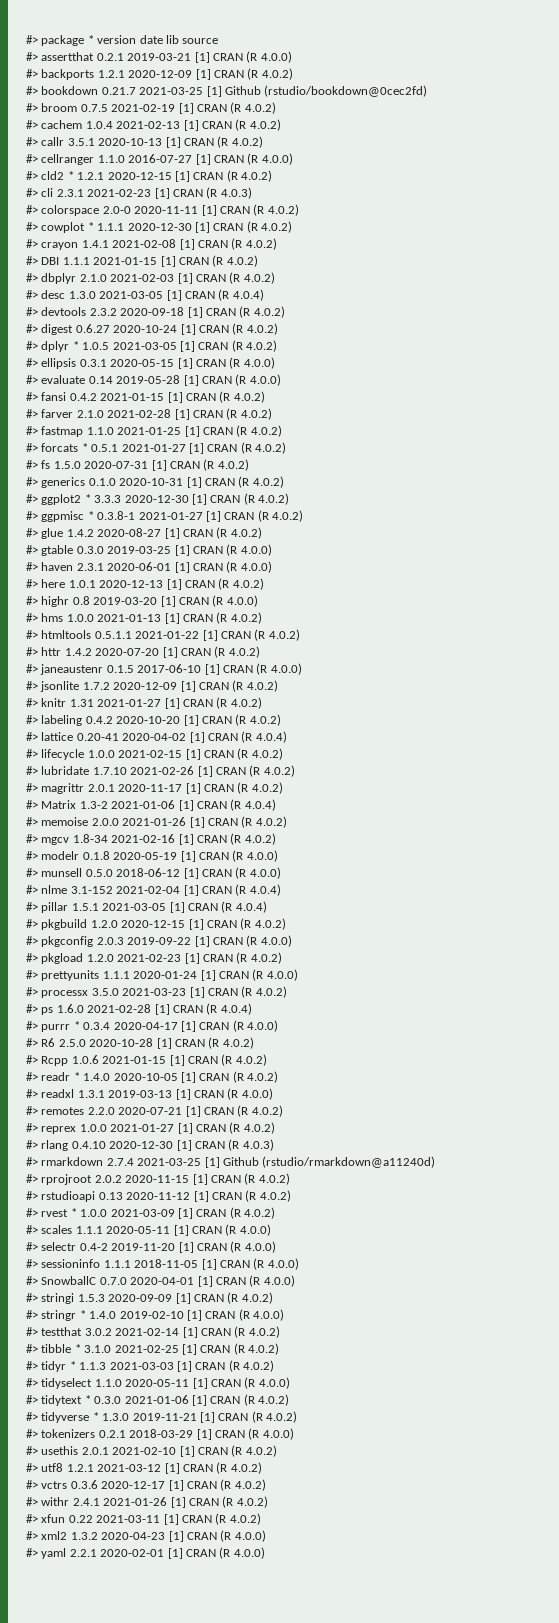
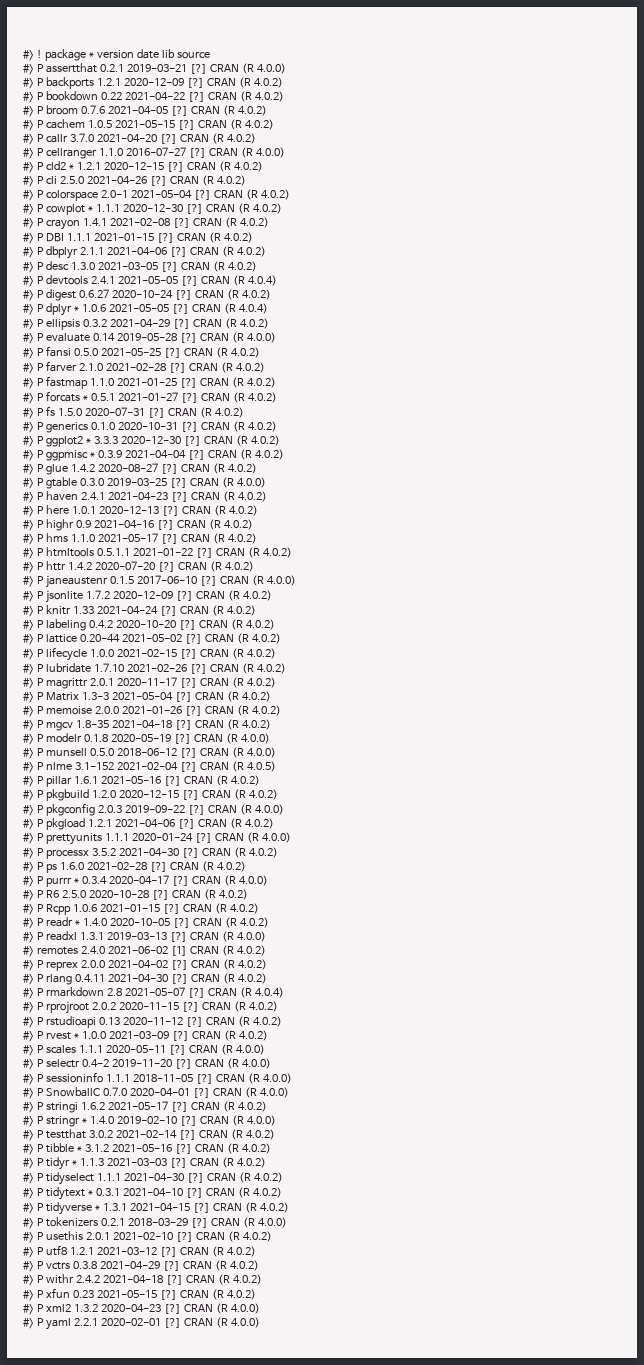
[26,35,38,44] #> -> [23,49,42,61] #> !
(38, 56) none -> [36,64,44,72] P
[194,51,292,63] [26,69,38,78] [1] CRAN (R 4.0.0) // #> -> [189,63,286,74] [23,78,44,89] [?] CRAN (R 4.0.0) // #> P
[195,68,293,80] [26,85,428,97] [26,102,276,114] [26,119,281,131] [26,136,263,148] [26,153,293,165] [26,170,272,182] [26,187,252,199] [26,204,299,216] [26,221,292,233] [26,238,277,250] [26,255,258,267] [26,272,275,284] [26,289,264,301] [26,306,285,318] [26,323,278,335] [26,340,277,352] [26,357,275,369] [26,374,281,386] [26,391,265,403] [26,408,272,420] [26,425,282,437] [26,442,286,454] [26,459,249,471] [26,476,284,488] [26,493,289,505] [26,510,303,522] [26,527,262,539] [26,544,272,556] [26,561,272,573] [26,578,264,590] [26,595,258,607] [26,612,262,624] [26,629,300,641] [26,646,260,658] [26,663,302,675] [26,680,278,692] [26,697,262,709] [26,714,281,726] [26,731,287,743] [26,748,283,760] [26,765,295,777] [26,782,283,794] [26,799,276,811] [26,816,287,828] [26,833,276,845] [26,850,278,862] [26,867,281,879] [26,884,281,896] [26,901,267,913] [26,918,286,930] [26,935,292,947] [26,952,282,964] [26,969,298,981] [26,986,287,998] [26,1003,252,1015] [26,1020,278,1032] [26,1037,254,1049] [26,1054,267,1066] [26,1071,278,1083] [26,1088,273,1100] [26,1105,283,1117] [26,1122,275,1134] [26,1139,274,1151] [26,1156,436,1168] [26,1173,290,1185] [26,1190,291,1202] [26,1207,275,1219] [26,1224,271,1236] [26,1241,276,1253] [26,1258,299,1270] [26,1275,295,1287] [26,1292,273,1304] [26,1309,284,1321] [26,1326,280,1338] [26,1343,279,1355] [26,1360,274,1372] [26,1377,290,1389] [26,1394,289,1406] [26,1411,297,1423] [26,1428,294,1440] [26,1445,277,1457] [26,1462,262,1474] [26,1479,266,1491] [26,1496,268,1508] [26,1513,261,1525] [26,1530,266,1542] [26,1548,183,1559] [1] CRAN (R 4.0.2) // #> bookdown 0.21.7 2021-03-25 [1] Github (rstudio/bookdown@0cec2fd) // #> broom 0.7.5 2021-02-19 [1] CRAN (R 4.0.2) // #> cachem 1.0.4 2021-02-13 [1] CRAN (R 4.0.2) // #> callr 3.5.1 2020-10-13 [1] CRAN (R 4.0.2) // #> cellranger 1.1.0 2016-07-27 [1] CRAN (R 4.0.0) // #> cld2 * 1.2.1 2020-12-15 [1] CRAN (R 4.0.2) // #> cli 2.3.1 2021-02-23 [1] CRAN (R 4.0.3) // #> colorspace 2.0-0 2020-11-11 [1] CRAN (R 4.0.2) // #> cowplot * 1.1.1 2020-12-30 [1] CRAN (R 4.0.2) // #> crayon 1.4.1 2021-02-08 [1] CRAN (R 4.0.2) // #> DBI 1.1.1 2021-01-15 [1] CRAN (R 4.0.2) // #> dbplyr 2.1.0 2021-02-03 [1] CRAN (R 4.0.2) // #> desc 1.3.0 2021-03-05 [1] CRAN (R 4.0.4) // #> devtools 2.3.2 2020-09-18 [1] CRAN (R 4.0.2) // #> digest 0.6.27 2020-10-24 [1] CRAN (R 4.0.2) // #> dplyr * 1.0.5 2021-03-05 [1] CRAN (R 4.0.2) // #> ellipsis 0.3.1 2020-05-15 [1] CRAN (R 4.0.0) // #> evaluate 0.14 2019-05-28 [1] CRAN (R 4.0.0) // #> fansi 0.4.2 2021-01-15 [1] CRAN (R 4.0.2) // #> farver 2.1.0 2021-02-28 [1] CRAN (R 4.0.2) // #> fastmap 1.1.0 2021-01-25 [1] CRAN (R 4.0.2) // #> forcats * 0.5.1 2021-01-27 [1] CRAN (R 4.0.2) // #> fs 1.5.0 2020-07-31 [1] CRAN (R 4.0.2) // #> generics 0.1.0 2020-10-31 [1] CRAN (R 4.0.2) // #> ggplot2 * 3.3.3 2020-12-30 [1] CRAN (R 4.0.2) // #> ggpmisc * 0.3.8-1 2021-01-27 [1] CRAN (R 4.0.2) // #> glue 1.4.2 2020-08-27 [1] CRAN (R 4.0.2) // #> gtable 0.3.0 2019-03-25 [1] CRAN (R 4.0.0) // #> haven 2.3.1 2020-06-01 [1] CRAN (R 4.0.0) // #> here 1.0.1 2020-12-13 [1] CRAN (R 4.0.2) // #> highr 0.8 2019-03-20 [1] CRAN (R 4.0.0) // #> hms 1.0.0 2021-01-13 [1] CRAN (R 4.0.2) // #> htmltools 0.5.1.1 2021-01-22 [1] CRAN (R 4.0.2) // #> httr 1.4.2 2020-07-20 [1] CRAN (R 4.0.2) // #> janeaustenr 0.1.5 2017-06-10 [1] CRAN (R 4.0.0) // #> jsonlite 1.7.2 2020-12-09 [1] CRAN (R 4.0.2) // #> knitr 1.31 2021-01-27 [1] CRAN (R 4.0.2) // #> labeling 0.4.2 2020-10-20 [1] CRAN (R 4.0.2) // #> lattice 0.20-41 2020-04-02 [1] CRAN (R 4.0.4) // #> lifecycle 1.0.0 2021-02-15 [1] CRAN (R 4.0.2) // #> lubridate 1.7.10 2021-02-26 [1] CRAN (R 4.0.2) // #> magrittr 2.0.1 2020-11-17 [1] CRAN (R 4.0.2) // #> Matrix 1.3-2 2021-01-06 [1] CRAN (R 4.0.4) // #> memoise 2.0.0 2021-01-26 [1] CRAN (R 4.0.2) // #> mgcv 1.8-34 2021-02-16 [1] CRAN (R 4.0.2) // #> modelr 0.1.8 2020-05-19 [1] CRAN (R 4.0.0) // #> munsell 0.5.0 2018-06-12 [1] CRAN (R 4.0.0) // #> nlme 3.1-152 2021-02-04 [1] CRAN (R 4.0.4) // #> pillar 1.5.1 2021-03-05 [1] CRAN (R 4.0.4) // #> pkgbuild 1.2.0 2020-12-15 [1] CRAN (R 4.0.2) // #> pkgconfig 2.0.3 2019-09-22 [1] CRAN (R 4.0.0) // #> pkgload 1.2.0 2021-02-23 [1] CRAN (R 4.0.2) // #> prettyunits 1.1.1 2020-01-24 [1] CRAN (R 4.0.0) // #> processx 3.5.0 2021-03-23 [1] CRAN (R 4.0.2) // #> ps 1.6.0 2021-02-28 [1] CRAN (R 4.0.4) // #> purrr * 0.3.4 2020-04-17 [1] CRAN (R 4.0.0) // #> R6 2.5.0 2020-10-28 [1] CRAN (R 4.0.2) // #> Rcpp 1.0.6 2021-01-15 [1] CRAN (R 4.0.2) // #> readr * 1.4.0 2020-10-05 [1] CRAN (R 4.0.2) // #> readxl 1.3.1 2019-03-13 [1] CRAN (R 4.0.0) // #> remotes 2.2.0 2020-07-21 [1] CRAN (R 4.0.2) // #> reprex 1.0.0 2021-01-27 [1] CRAN (R 4.0.2) // #> rlang 0.4.10 2020-12-30 [1] CRAN (R 4.0.3) // #> rmarkdown 2.7.4 2021-03-25 [1] Github (rstudio/rmarkdown@a11240d) // #> rprojroot 2.0.2 2020-11-15 [1] CRAN (R 4.0.2) // #> rstudioapi 0.13 2020-11-12 [1] CRAN (R 4.0.2) // #> rvest * 1.0.0 2021-03-09 [1] CRAN (R 4.0.2) // #> scales 1.1.1 2020-05-11 [1] CRAN (R 4.0.0) // #> selectr 0.4-2 2019-11-20 [1] CRAN (R 4.0.0) // #> sessioninfo 1.1.1 2018-11-05 [1] CRAN (R 4.0.0) // #> SnowballC 0.7.0 2020-04-01 [1] CRAN (R 4.0.0) // #> stringi 1.5.3 2020-09-09 [1] CRAN (R 4.0.2) // #> stringr * 1.4.0 2019-02-10 [1] CRAN (R 4.0.0) // #> testthat 3.0.2 2021-02-14 [1] CRAN (R 4.0.2) // #> tibble * 3.1.0 2021-02-25 [1] CRAN (R 4.0.2) // #> tidyr * 1.1.3 2021-03-03 [1] CRAN (R 4.0.2) // #> tidyselect 1.1.0 2020-05-11 [1] CRAN (R 4.0.0) // #> tidytext * 0.3.0 2021-01-06 [1] CRAN (R 4.0.2) // #> tidyverse * 1.3.0 2019-11-21 [1] CRAN (R 4.0.2) // #> tokenizers 0.2.1 2018-03-29 [1] CRAN (R 4.0.0) // #> usethis 2.0.1 2021-02-10 [1] CRAN (R 4.0.2) // #> utf8 1.2.1 2021-03-12 [1] CRAN (R 4.0.2) // #> vctrs 0.3.6 2020-12-17 [1] CRAN (R 4.0.2) // #> withr 2.4.1 2021-01-26 [1] CRAN (R 4.0.2) // #> xfun 0.22 2021-03-11 [1] CRAN (R 4.0.2) // #> xml2 1.3.2 2020-04-23 [1] CRAN (R 4.0.0) // #> yaml 2.2.1 2020-02-01 [1] -> [186,77,283,88] [23,91,284,103] [23,105,267,117] [23,119,274,131] [23,133,256,145] [23,147,285,159] [23,161,263,173] [23,175,246,187] [23,189,290,201] [23,203,282,215] [23,217,269,230] [23,232,253,244] [23,246,266,259] [23,261,257,273] [23,275,277,287] [23,289,271,301] [23,303,268,316] [23,318,269,330] [23,332,276,344] [23,346,260,359] [23,361,265,374] [23,376,276,389] [23,391,277,404] [23,406,244,419] [23,421,277,433] [23,435,280,447] [23,449,284,461] [23,463,257,475] [23,477,266,489] [23,491,267,503] [23,505,258,517] [23,519,253,531] [23,533,257,545] [23,547,292,559] [23,561,254,573] [23,575,296,588] [23,590,272,603] [23,605,256,617] [23,619,275,631] [23,633,281,645] [23,647,276,661] [23,663,286,675] [23,677,276,689] [23,691,271,703] [23,705,281,717] [23,719,271,731] [23,733,270,745] [23,747,276,759] [23,761,276,773] [23,775,260,787] [23,789,278,801] [23,803,284,816] [23,818,274,830] [23,832,291,845] [23,847,278,859] [23,861,246,873] [23,875,268,887] [23,889,248,901] [23,903,259,915] [23,917,269,929] [23,931,266,943] [23,945,266,957] [23,959,267,971] [23,973,267,985] [23,987,284,999] [23,1001,278,1014] [23,1016,282,1028] [23,1030,268,1042] [23,1044,265,1056] [23,1058,271,1070] [23,1072,292,1085] [23,1087,289,1099] [23,1101,267,1113] [23,1115,276,1127] [23,1129,275,1141] [23,1143,271,1155] [23,1157,266,1170] [23,1172,283,1185] [23,1187,282,1200] [23,1202,289,1215] [23,1217,287,1229] [23,1231,272,1243] [23,1245,256,1258] [23,1260,259,1272] [23,1274,262,1286] [23,1288,256,1301] [23,1303,260,1315] [23,1318,181,1330] [?] CRAN (R 4.0.2) // #> P bookdown 0.22 2021-04-22 [?] CRAN (R 4.0.2) // #> P broom 0.7.6 2021-04-05 [?] CRAN (R 4.0.2) // #> P cachem 1.0.5 2021-05-15 [?] CRAN (R 4.0.2) // #> P callr 3.7.0 2021-04-20 [?] CRAN (R 4.0.2) // #> P cellranger 1.1.0 2016-07-27 [?] CRAN (R 4.0.0) // #> P cld2 * 1.2.1 2020-12-15 [?] CRAN (R 4.0.2) // #> P cli 2.5.0 2021-04-26 [?] CRAN (R 4.0.2) // #> P colorspace 2.0-1 2021-05-04 [?] CRAN (R 4.0.2) // #> P cowplot * 1.1.1 2020-12-30 [?] CRAN (R 4.0.2) // #> P crayon 1.4.1 2021-02-08 [?] CRAN (R 4.0.2) // #> P DBI 1.1.1 2021-01-15 [?] CRAN (R 4.0.2) // #> P dbplyr 2.1.1 2021-04-06 [?] CRAN (R 4.0.2) // #> P desc 1.3.0 2021-03-05 [?] CRAN (R 4.0.2) // #> P devtools 2.4.1 2021-05-05 [?] CRAN (R 4.0.4) // #> P digest 0.6.27 2020-10-24 [?] CRAN (R 4.0.2) // #> P dplyr * 1.0.6 2021-05-05 [?] CRAN (R 4.0.4) // #> P ellipsis 0.3.2 2021-04-29 [?] CRAN (R 4.0.2) // #> P evaluate 0.14 2019-05-28 [?] CRAN (R 4.0.0) // #> P fansi 0.5.0 2021-05-25 [?] CRAN (R 4.0.2) // #> P farver 2.1.0 2021-02-28 [?] CRAN (R 4.0.2) // #> P fastmap 1.1.0 2021-01-25 [?] CRAN (R 4.0.2) // #> P forcats * 0.5.1 2021-01-27 [?] CRAN (R 4.0.2) // #> P fs 1.5.0 2020-07-31 [?] CRAN (R 4.0.2) // #> P generics 0.1.0 2020-10-31 [?] CRAN (R 4.0.2) // #> P ggplot2 * 3.3.3 2020-12-30 [?] CRAN (R 4.0.2) // #> P ggpmisc * 0.3.9 2021-04-04 [?] CRAN (R 4.0.2) // #> P glue 1.4.2 2020-08-27 [?] CRAN (R 4.0.2) // #> P gtable 0.3.0 2019-03-25 [?] CRAN (R 4.0.0) // #> P haven 2.4.1 2021-04-23 [?] CRAN (R 4.0.2) // #> P here 1.0.1 2020-12-13 [?] CRAN (R 4.0.2) // #> P highr 0.9 2021-04-16 [?] CRAN (R 4.0.2) // #> P hms 1.1.0 2021-05-17 [?] CRAN (R 4.0.2) // #> P htmltools 0.5.1.1 2021-01-22 [?] CRAN (R 4.0.2) // #> P httr 1.4.2 2020-07-20 [?] CRAN (R 4.0.2) // #> P janeaustenr 0.1.5 2017-06-10 [?] CRAN (R 4.0.0) // #> P jsonlite 1.7.2 2020-12-09 [?] CRAN (R 4.0.2) // #> P knitr 1.33 2021-04-24 [?] CRAN (R 4.0.2) // #> P labeling 0.4.2 2020-10-20 [?] CRAN (R 4.0.2) // #> P lattice 0.20-44 2021-05-02 [?] CRAN (R 4.0.2) // #> P lifecycle 1.0.0 2021-02-15 [?] CRAN (R 4.0.2) // #> P lubridate 1.7.10 2021-02-26 [?] CRAN (R 4.0.2) // #> P magrittr 2.0.1 2020-11-17 [?] CRAN (R 4.0.2) // #> P Matrix 1.3-3 2021-05-04 [?] CRAN (R 4.0.2) // #> P memoise 2.0.0 2021-01-26 [?] CRAN (R 4.0.2) // #> P mgcv 1.8-35 2021-04-18 [?] CRAN (R 4.0.2) // #> P modelr 0.1.8 2020-05-19 [?] CRAN (R 4.0.0) // #> P munsell 0.5.0 2018-06-12 [?] CRAN (R 4.0.0) // #> P nlme 3.1-152 2021-02-04 [?] CRAN (R 4.0.5) // #> P pillar 1.6.1 2021-05-16 [?] CRAN (R 4.0.2) // #> P pkgbuild 1.2.0 2020-12-15 [?] CRAN (R 4.0.2) // #> P pkgconfig 2.0.3 2019-09-22 [?] CRAN (R 4.0.0) // #> P pkgload 1.2.1 2021-04-06 [?] CRAN (R 4.0.2) // #> P prettyunits 1.1.1 2020-01-24 [?] CRAN (R 4.0.0) // #> P processx 3.5.2 2021-04-30 [?] CRAN (R 4.0.2) // #> P ps 1.6.0 2021-02-28 [?] CRAN (R 4.0.2) // #> P purrr * 0.3.4 2020-04-17 [?] CRAN (R 4.0.0) // #> P R6 2.5.0 2020-10-28 [?] CRAN (R 4.0.2) // #> P Rcpp 1.0.6 2021-01-15 [?] CRAN (R 4.0.2) // #> P readr * 1.4.0 2020-10-05 [?] CRAN (R 4.0.2) // #> P readxl 1.3.1 2019-03-13 [?] CRAN (R 4.0.0) // #> remotes 2.4.0 2021-06-02 [1] CRAN (R 4.0.2) // #> P reprex 2.0.0 2021-04-02 [?] CRAN (R 4.0.2) // #> P rlang 0.4.11 2021-04-30 [?] CRAN (R 4.0.2) // #> P rmarkdown 2.8 2021-05-07 [?] CRAN (R 4.0.4) // #> P rprojroot 2.0.2 2020-11-15 [?] CRAN (R 4.0.2) // #> P rstudioapi 0.13 2020-11-12 [?] CRAN (R 4.0.2) // #> P rvest * 1.0.0 2021-03-09 [?] CRAN (R 4.0.2) // #> P scales 1.1.1 2020-05-11 [?] CRAN (R 4.0.0) // #> P selectr 0.4-2 2019-11-20 [?] CRAN (R 4.0.0) // #> P sessioninfo 1.1.1 2018-11-05 [?] CRAN (R 4.0.0) // #> P SnowballC 0.7.0 2020-04-01 [?] CRAN (R 4.0.0) // #> P stringi 1.6.2 2021-05-17 [?] CRAN (R 4.0.2) // #> P stringr * 1.4.0 2019-02-10 [?] CRAN (R 4.0.0) // #> P testthat 3.0.2 2021-02-14 [?] CRAN (R 4.0.2) // #> P tibble * 3.1.2 2021-05-16 [?] CRAN (R 4.0.2) // #> P tidyr * 1.1.3 2021-03-03 [?] CRAN (R 4.0.2) // #> P tidyselect 1.1.1 2021-04-30 [?] CRAN (R 4.0.2) // #> P tidytext * 0.3.1 2021-04-10 [?] CRAN (R 4.0.2) // #> P tidyverse * 1.3.1 2021-04-15 [?] CRAN (R 4.0.2) // #> P tokenizers 0.2.1 2018-03-29 [?] CRAN (R 4.0.0) // #> P usethis 2.0.1 2021-02-10 [?] CRAN (R 4.0.2) // #> P utf8 1.2.1 2021-03-12 [?] CRAN (R 4.0.2) // #> P vctrs 0.3.8 2021-04-29 [?] CRAN (R 4.0.2) // #> P withr 2.4.2 2021-04-18 [?] CRAN (R 4.0.2) // #> P xfun 0.23 2021-05-15 [?] CRAN (R 4.0.2) // #> P xml2 1.3.2 2020-04-23 [?] CRAN (R 4.0.0) // #> P yaml 2.2.1 2020-02-01 [?]

